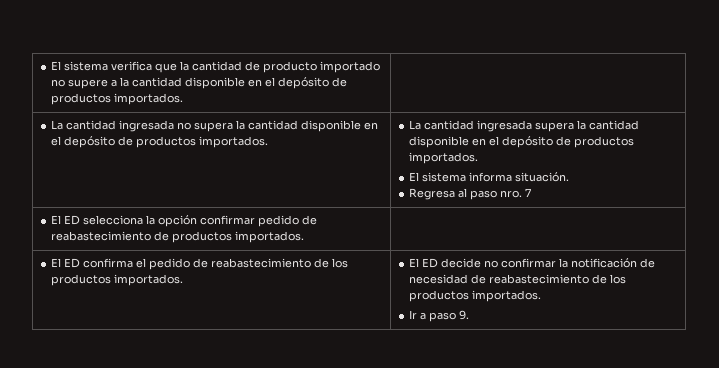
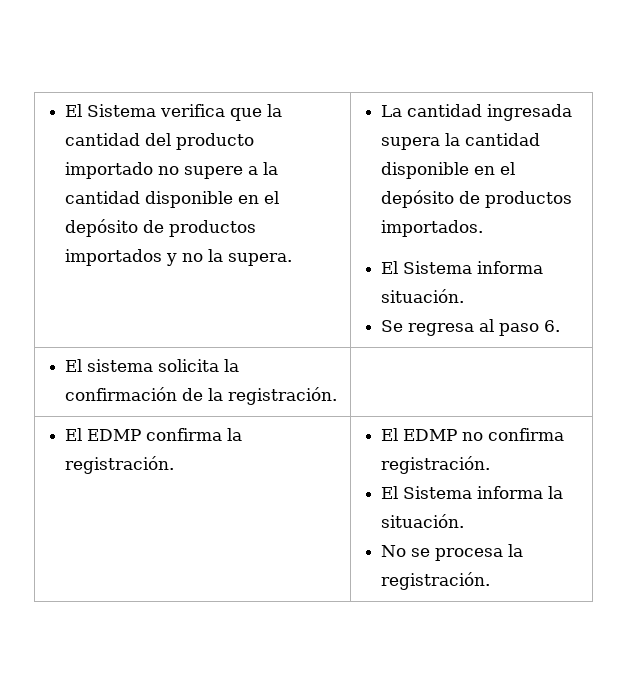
[50,61,108,71] El sistema -> [65,104,157,117] El Sistema
[244,61,260,71] de -> [145,133,172,146] del
[113,93,183,105] [50,120,378,132] [50,136,268,148] importados. | // La cantidad ingresada no supera la cantidad disponible en el depósito de productos importados. -> [65,249,293,266] importados y no la supera.
[421,172,466,182] sistema -> [403,261,473,274] Sistema
[408,188,531,200] [50,215,317,227] [50,231,304,243] [50,258,348,270] [50,274,183,286] [408,258,655,268] [408,274,626,284] [408,290,541,302] [408,310,469,322] Regresa al paso nro. 7 // El ED selecciona la opción confirmar pedido de reabastecimiento de productos importados. | // El ED confirma el pedido de reabastecimiento de los productos importados. | El ED decide no confirmar la notificación de necesidad de reabastecimiento de los productos importados. // Ir a paso 9. -> [381,319,561,336] [65,359,240,372] [65,387,338,405] [65,428,243,441] [65,456,175,474] [381,428,565,441] [381,456,491,474] [381,486,564,499] [381,514,465,528] [381,544,524,561] [381,572,491,590] Se regresa al paso 6. // El sistema solicita la confirmación de la registración. | // El EDMP confirma la registración. | El EDMP no confirma registración. // El Sistema informa la situación. // No se procesa la registración.

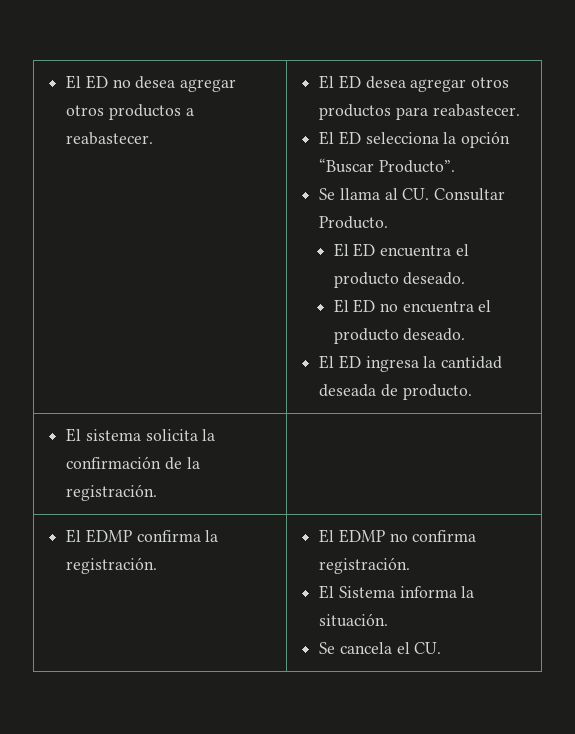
[65,104,283,121] [65,133,255,150] [65,162,279,179] [65,191,280,208] [65,219,257,237] [65,249,293,266] [381,104,573,121] [381,133,541,150] [381,162,516,179] [381,190,573,208] [381,220,484,237] [381,261,544,274] [381,289,465,303] [381,319,561,336] El Sistema verifica que la cantidad del producto importado no supere a la cantidad disponible en el depósito de productos importados y no la supera. | La cantidad ingresada supera la cantidad disponible en el depósito de productos importados. // El Sistema informa situación. // Se regresa al paso 6. -> [66,75,236,92] [66,104,194,120] [66,132,154,145] [319,75,509,92] [319,104,520,120] [319,131,510,148] [319,158,455,173] [319,188,505,201] [319,216,389,229] [333,243,469,257] [333,272,466,288] [333,299,492,313] [333,328,466,344] [319,355,502,372] [319,384,472,400] El ED no desea agregar otros productos a reabastecer. | El ED desea agregar otros productos para reabastecer. // El ED selecciona la opción “Buscar Producto”. // Se llama al CU. Consultar Producto. // El ED encuentra el producto deseado. // El ED no encuentra el producto deseado. // El ED ingresa la cantidad deseada de producto.
[381,544,524,561] [381,572,491,590] No se procesa la registración. -> [319,642,442,654] Se cancela el CU.

